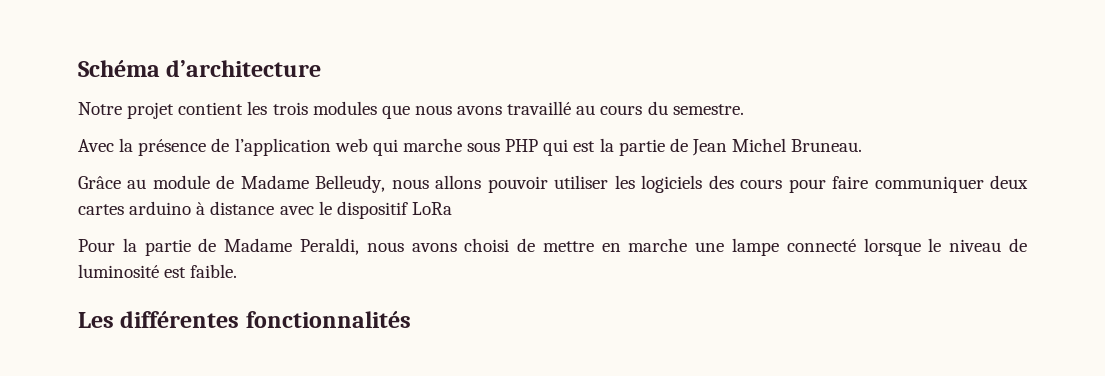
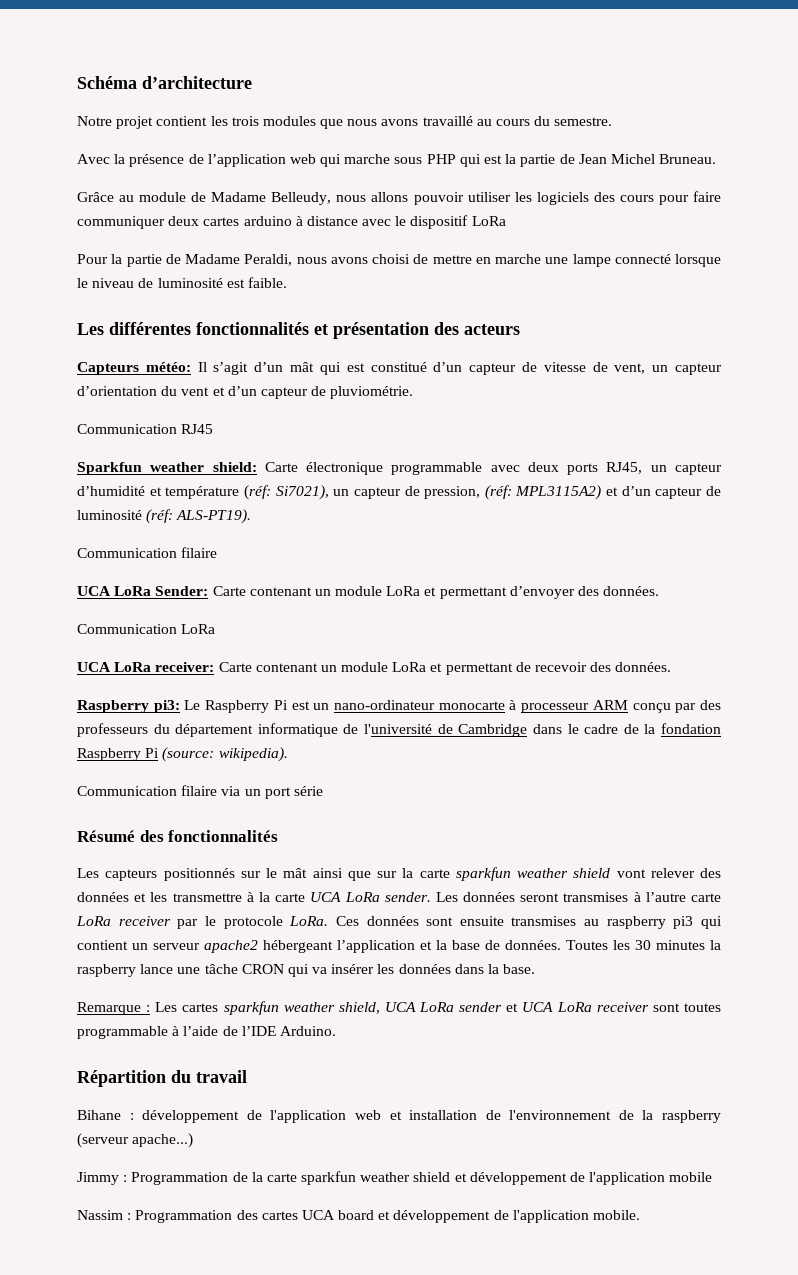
(411, 319) none -> [314,322,520,339] [77,362,722,375] [77,386,414,399] [77,424,214,434] [77,462,722,475] [77,485,721,500] [77,509,252,524] [77,547,218,558] [77,586,660,599] [77,624,216,634] [77,662,672,675] [77,700,721,713] [77,723,722,737] [77,747,288,762] [77,785,323,799] [77,830,279,842] [77,867,721,881] [77,892,721,902] [76,916,722,929] [77,940,721,953] [77,964,536,977] [77,1001,721,1015] [77,1026,336,1039] [77,1070,247,1087] [77,1110,722,1123] [77,1133,194,1148] [77,1171,713,1185] [77,1210,641,1223] et présentation des acteurs // Capteurs météo: Il s’agit d’un mât qui est constitué d’un capteur de vitesse de vent, un capteur d’orientation du vent et d’un capteur de pluviométrie. // Communication RJ45 // Sparkfun weather shield: Carte électronique programmable avec deux ports RJ45, un capteur d’humidité et température (réf: Si7021), un capteur de pression, (réf: MPL3115A2) et d’un capteur de luminosité (réf: ALS-PT19). // Communication filaire // UCA LoRa Sender: Carte contenant un module LoRa et permettant d’envoyer des données. // Communication LoRa // UCA LoRa receiver: Carte contenant un module LoRa et permettant de recevoir des données. // Raspberry pi3: Le Raspberry Pi est un nano-ordinateur monocarte à processeur ARM conçu par des professeurs du département informatique de l'université de Cambridge dans le cadre de la fondation Raspberry Pi (source: wikipedia). // Communication filaire via un port série // Résumé des fonctionnalités // Les capteurs positionnés sur le mât ainsi que sur la carte sparkfun weather shield vont relever des données et les transmettre à la carte UCA LoRa sender. Les données seront transmises à l’autre carte LoRa receiver par le protocole LoRa. Ces données sont ensuite transmises au raspberry pi3 qui contient un serveur apache2 hébergeant l’application et la base de données. Toutes les 30 minutes la raspberry lance une tâche CRON qui va insérer les données dans la base. // Remarque : Les cartes sparkfun weather shield, UCA LoRa sender et UCA LoRa receiver sont toutes programmable à l’aide de l’IDE Arduino. // Répartition du travail // Bihane : développement de l'application web et installation de l'environnement de la raspberry (serveur apache...) // Jimmy : Programmation de la carte sparkfun weather shield et développement de l'application mobile // Nassim : Programmation des cartes UCA board et développement de l'application mobile.

